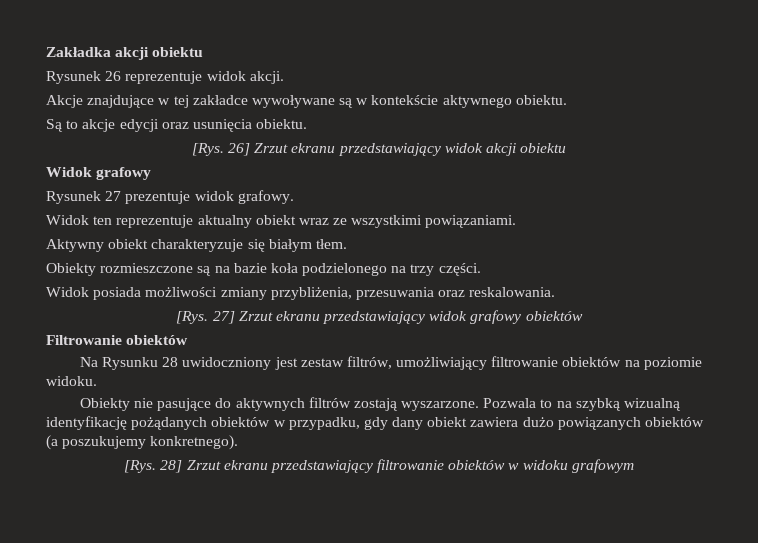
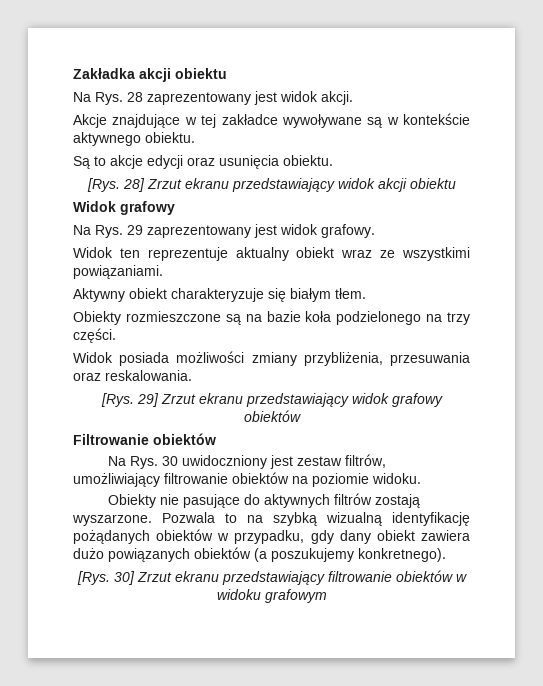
[46,71,203,84] Rysunek 26 reprezentuje -> [73,91,277,105] Na Rys. 28 zaprezentowany jest
[228,143,251,156] 26] -> [122,178,145,192] 28]
[46,191,191,204] Rysunek 27 prezentuje -> [73,224,277,238] Na Rys. 29 zaprezentowany jest
[212,311,235,324] 27] -> [136,393,159,407] 29]
[101,357,179,370] Rysunku 28 -> [129,456,178,469] Rys. 30
[160,460,183,473] 28] -> [113,571,135,585] 30]

